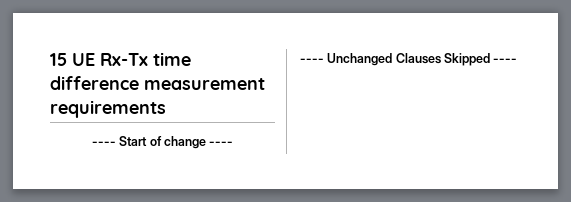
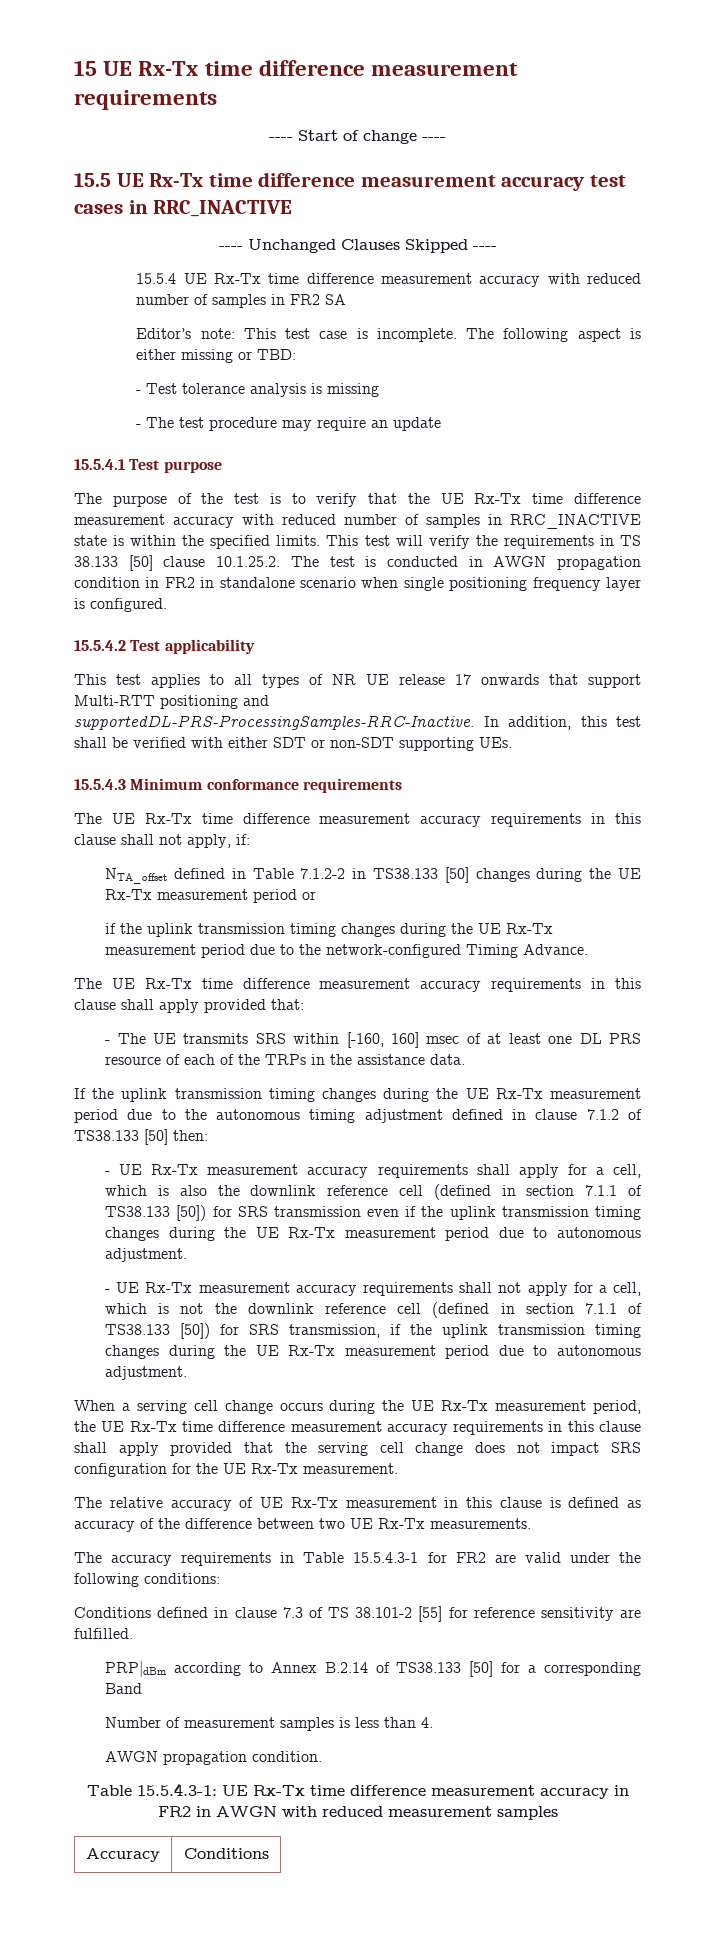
(234, 143) none -> [74,172,626,191] [74,200,293,217] // 15.5 UE Rx-Tx time difference measurement accuracy test cases in RRC_INACTIVE
(518, 60) none -> [136,273,641,287] [136,294,347,308] [136,328,641,342] [136,349,297,363] [136,383,380,397] [136,417,442,431] [74,459,222,473] [74,493,641,507] [74,514,641,529] [74,535,642,549] [74,555,641,571] [74,577,641,591] [74,598,167,612] [74,639,255,654] [74,674,641,688] [74,695,269,709] [74,715,641,730] [74,737,512,751] [74,778,402,793] [74,813,642,827] [74,834,250,848] [105,867,642,884] [105,889,317,903] [105,923,554,937] [105,944,589,958] [74,978,642,992] [74,999,304,1013] [105,1032,641,1048] [105,1054,466,1065] [74,1088,641,1102] [74,1109,642,1123] [74,1129,208,1145] [105,1164,641,1178] [105,1184,643,1200] [105,1205,641,1221] [105,1227,641,1241] [105,1248,188,1262] [105,1282,641,1296] [105,1302,642,1318] [105,1323,641,1339] [105,1345,641,1359] [105,1366,188,1380] [74,1400,642,1414] [74,1421,641,1435] [74,1442,641,1456] [74,1463,398,1477] [74,1497,641,1511] [74,1518,531,1532] [74,1552,641,1566] [74,1573,220,1587] [74,1606,642,1622] [74,1628,133,1639] [105,1661,641,1677] [105,1683,143,1694] [105,1717,434,1731] [105,1751,323,1765] [86,1783,629,1799] [157,1806,558,1820] [86,1848,160,1862] [183,1848,269,1859] // 15.5.4 UE Rx-Tx time difference measurement accuracy with reduced number of samples in FR2 SA // Editor’s note: This test case is incomplete. The following aspect is either missing or TBD: // - Test tolerance analysis is missing // - The test procedure may require an update // 15.5.4.1 Test purpose // The purpose of the test is to verify that the UE Rx-Tx time difference measurement accuracy with reduced number of samples in RRC_INACTIVE state is within the specified limits. This test will verify the requirements in TS 38.133 [50] clause 10.1.25.2. The test is conducted in AWGN propagation condition in FR2 in standalone scenario when single positioning frequency layer is configured. // 15.5.4.2 Test applicability // This test applies to all types of NR UE release 17 onwards that support Multi-RTT positioning and supportedDL-PRS-ProcessingSamples-RRC-Inactive. In addition, this test shall be verified with either SDT or non-SDT supporting UEs. // 15.5.4.3 Minimum conformance requirements // The UE Rx-Tx time difference measurement accuracy requirements in this clause shall not apply, if: // NTA_offset defined in Table 7.1.2-2 in TS38.133 [50] changes during the UE Rx-Tx measurement period or // if the uplink transmission timing changes during the UE Rx-Tx measurement period due to the network-configured Timing Advance. // The UE Rx-Tx time difference measurement accuracy requirements in this clause shall apply provided that: // - The UE transmits SRS within [-160, 160] msec of at least one DL PRS resource of each of the TRPs in the assistance data. // If the uplink transmission timing changes during the UE Rx-Tx measurement period due to the autonomous timing adjustment defined in clause 7.1.2 of TS38.133 [50] then: // - UE Rx-Tx measurement accuracy requirements shall apply for a cell, which is also the downlink reference cell (defined in section 7.1.1 of TS38.133 [50]) for SRS transmission even if the uplink transmission timing changes during the UE Rx-Tx measurement period due to autonomous adjustment. // - UE Rx-Tx measurement accuracy requirements shall not apply for a cell, which is not the downlink reference cell (defined in section 7.1.1 of TS38.133 [50]) for SRS transmission, if the uplink transmission timing changes during the UE Rx-Tx measurement period due to autonomous adjustment. // When a serving cell change occurs during the UE Rx-Tx measurement period, the UE Rx-Tx time difference measurement accuracy requirements in this clause shall apply provided that the serving cell change does not impact SRS configuration for the UE Rx-Tx measurement. // The relative accuracy of UE Rx-Tx measurement in this clause is defined as accuracy of the difference between two UE Rx-Tx measurements. // The accuracy requirements in Table 15.5.4.3-1 for FR2 are valid under the following conditions: // Conditions defined in clause 7.3 of TS 38.101-2 [55] for reference sensitivity are fulfilled. // PRP|dBm according to Annex B.2.14 of TS38.133 [50] for a corresponding Band // Number of measurement samples is less than 4. // AWGN propagation condition. // Table 15.5.4.3-1: UE Rx-Tx time difference measurement accuracy in FR2 in AWGN with reduced measurement samples // Accuracy | Conditions

